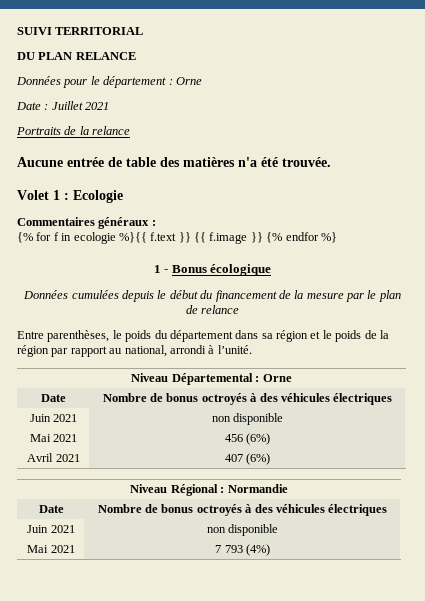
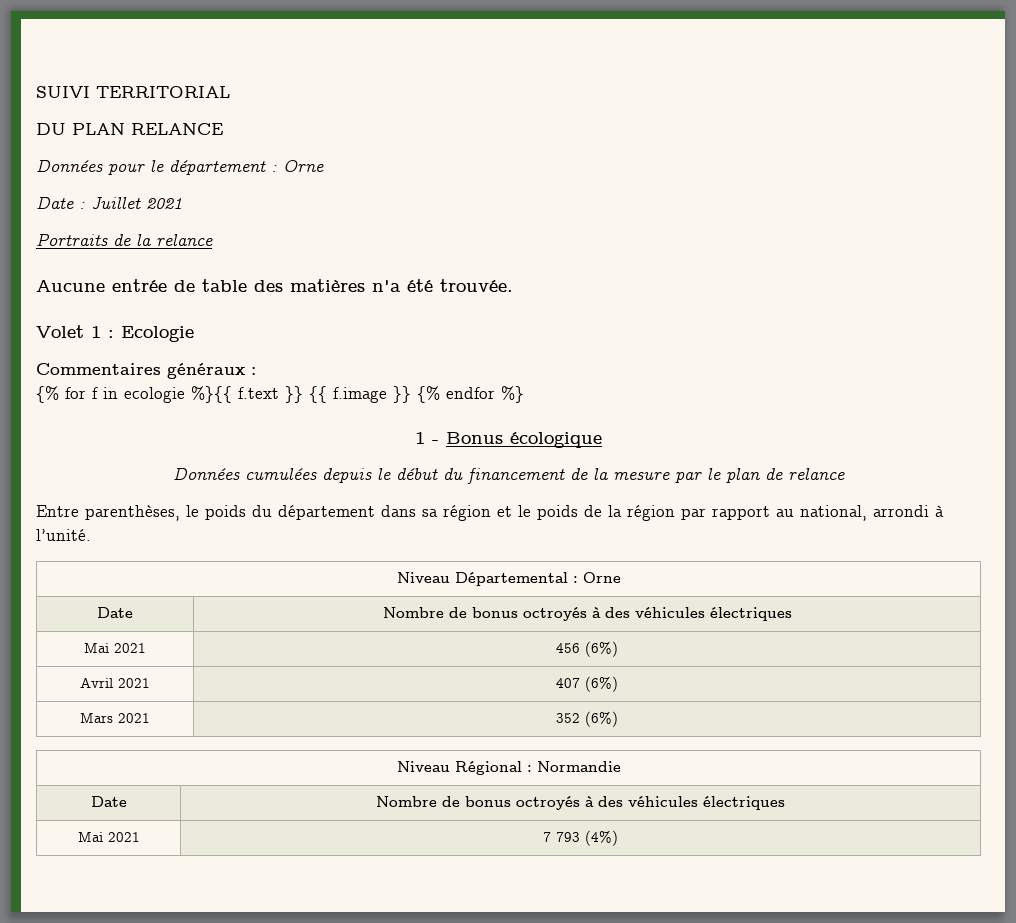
[29,414,78,422] [211,413,284,425] // Juin 2021 | non disponible -> (792, 614) none
(271, 459) none -> [80,712,150,723] [556,711,618,727] // Mars 2021 | 352 (6%)
[27,525,75,533] [206,524,279,536] // Juin 2021 | non disponible -> (785, 803) none

